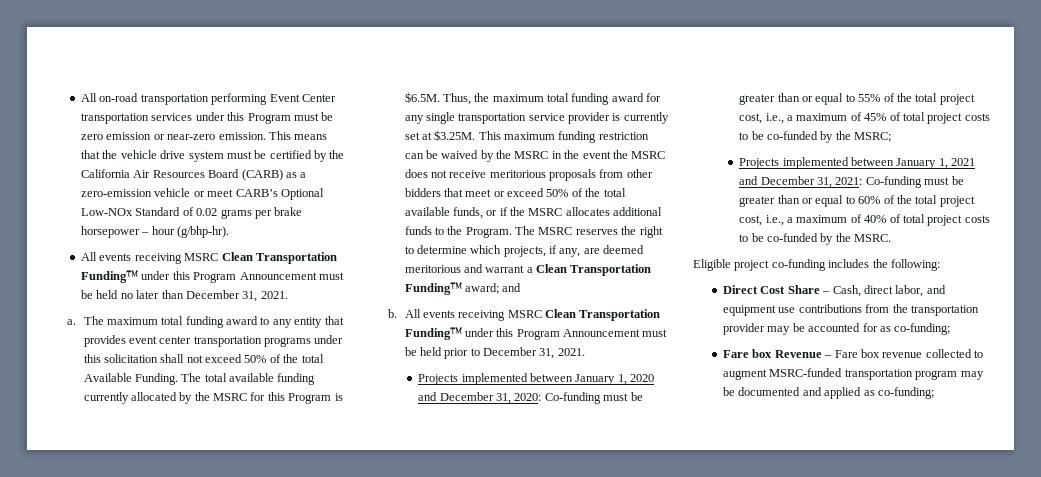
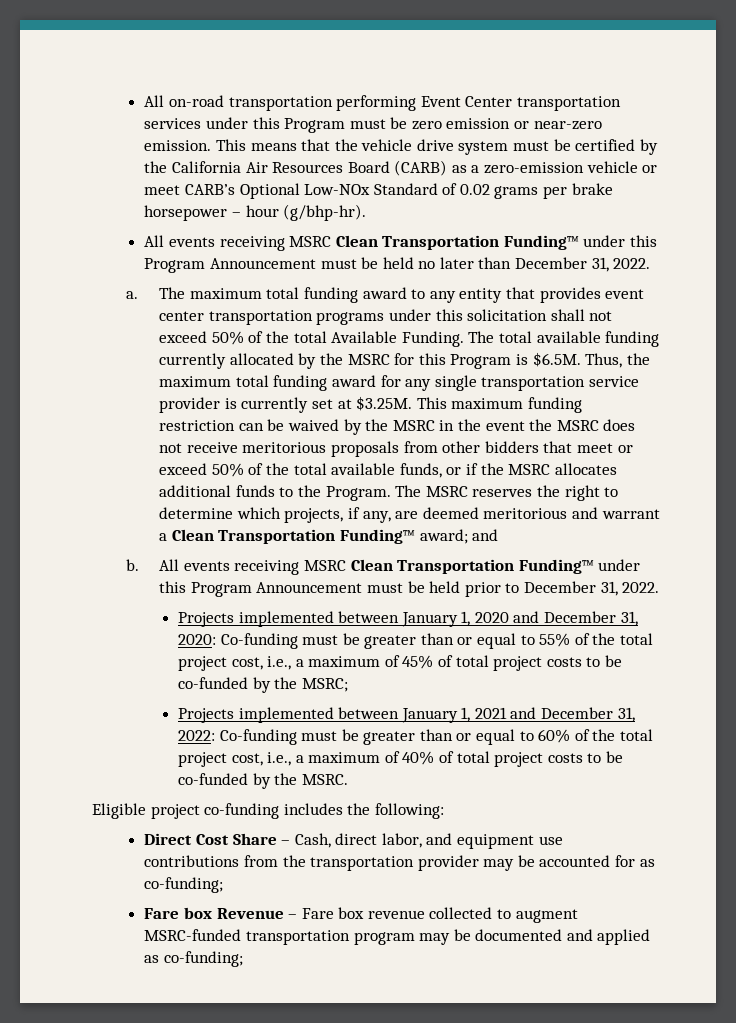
[260,291,288,299] 2021. -> [613,258,651,269] 2022.
[557,348,585,356] 2021. -> [622,582,660,593] 2022.
[835,177,863,185] 2021: -> [177,730,215,741] 2022:

